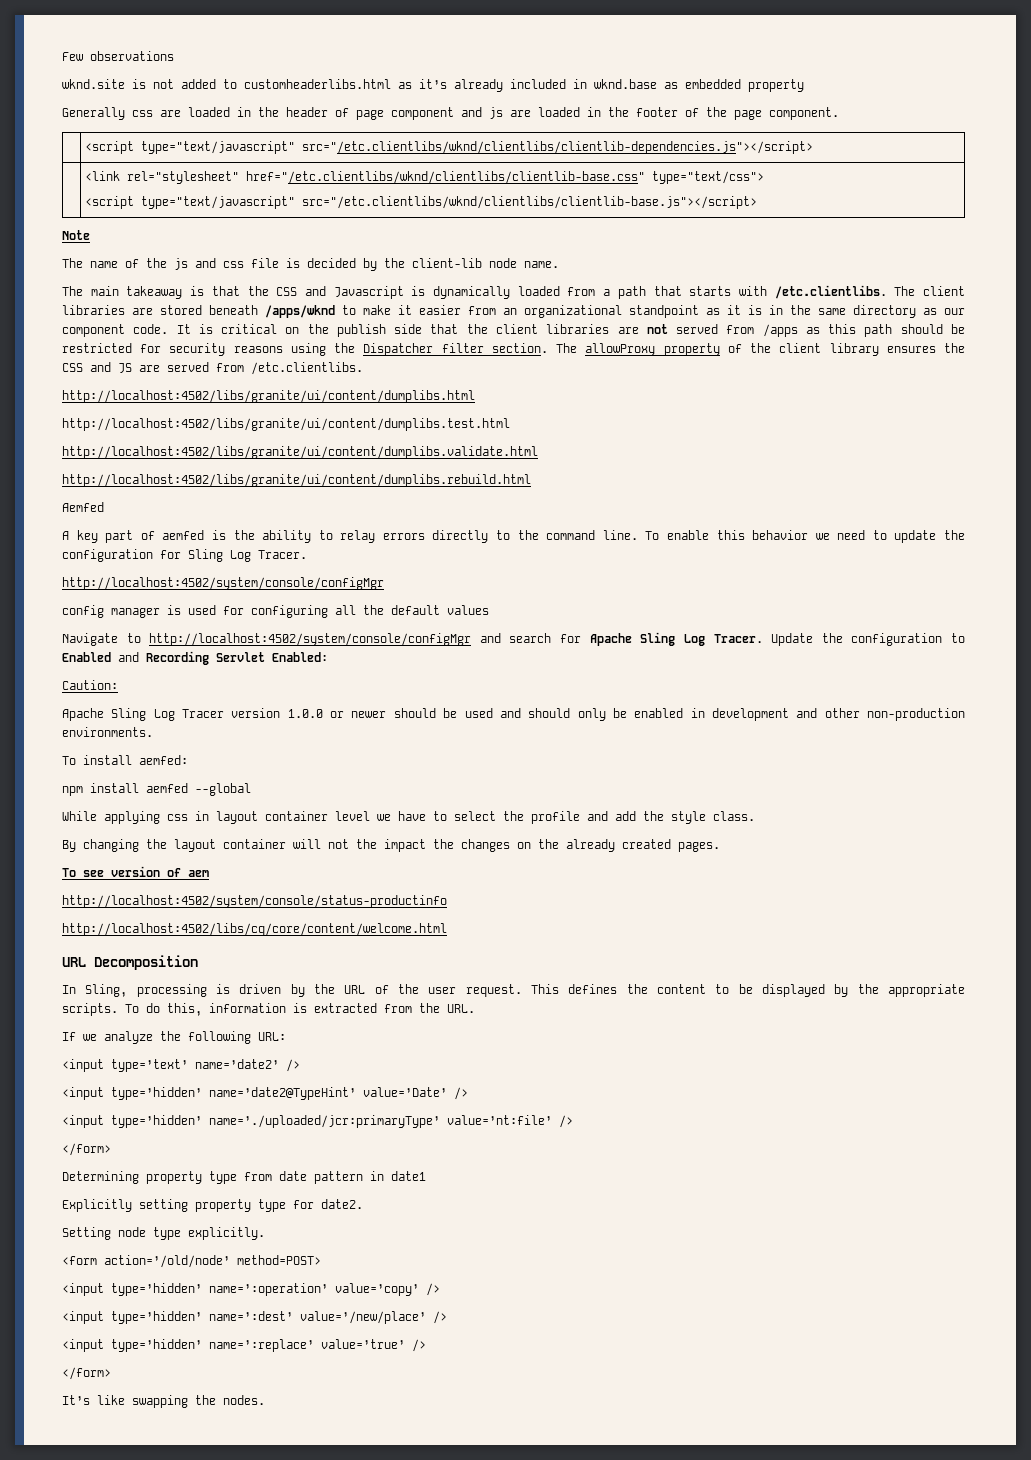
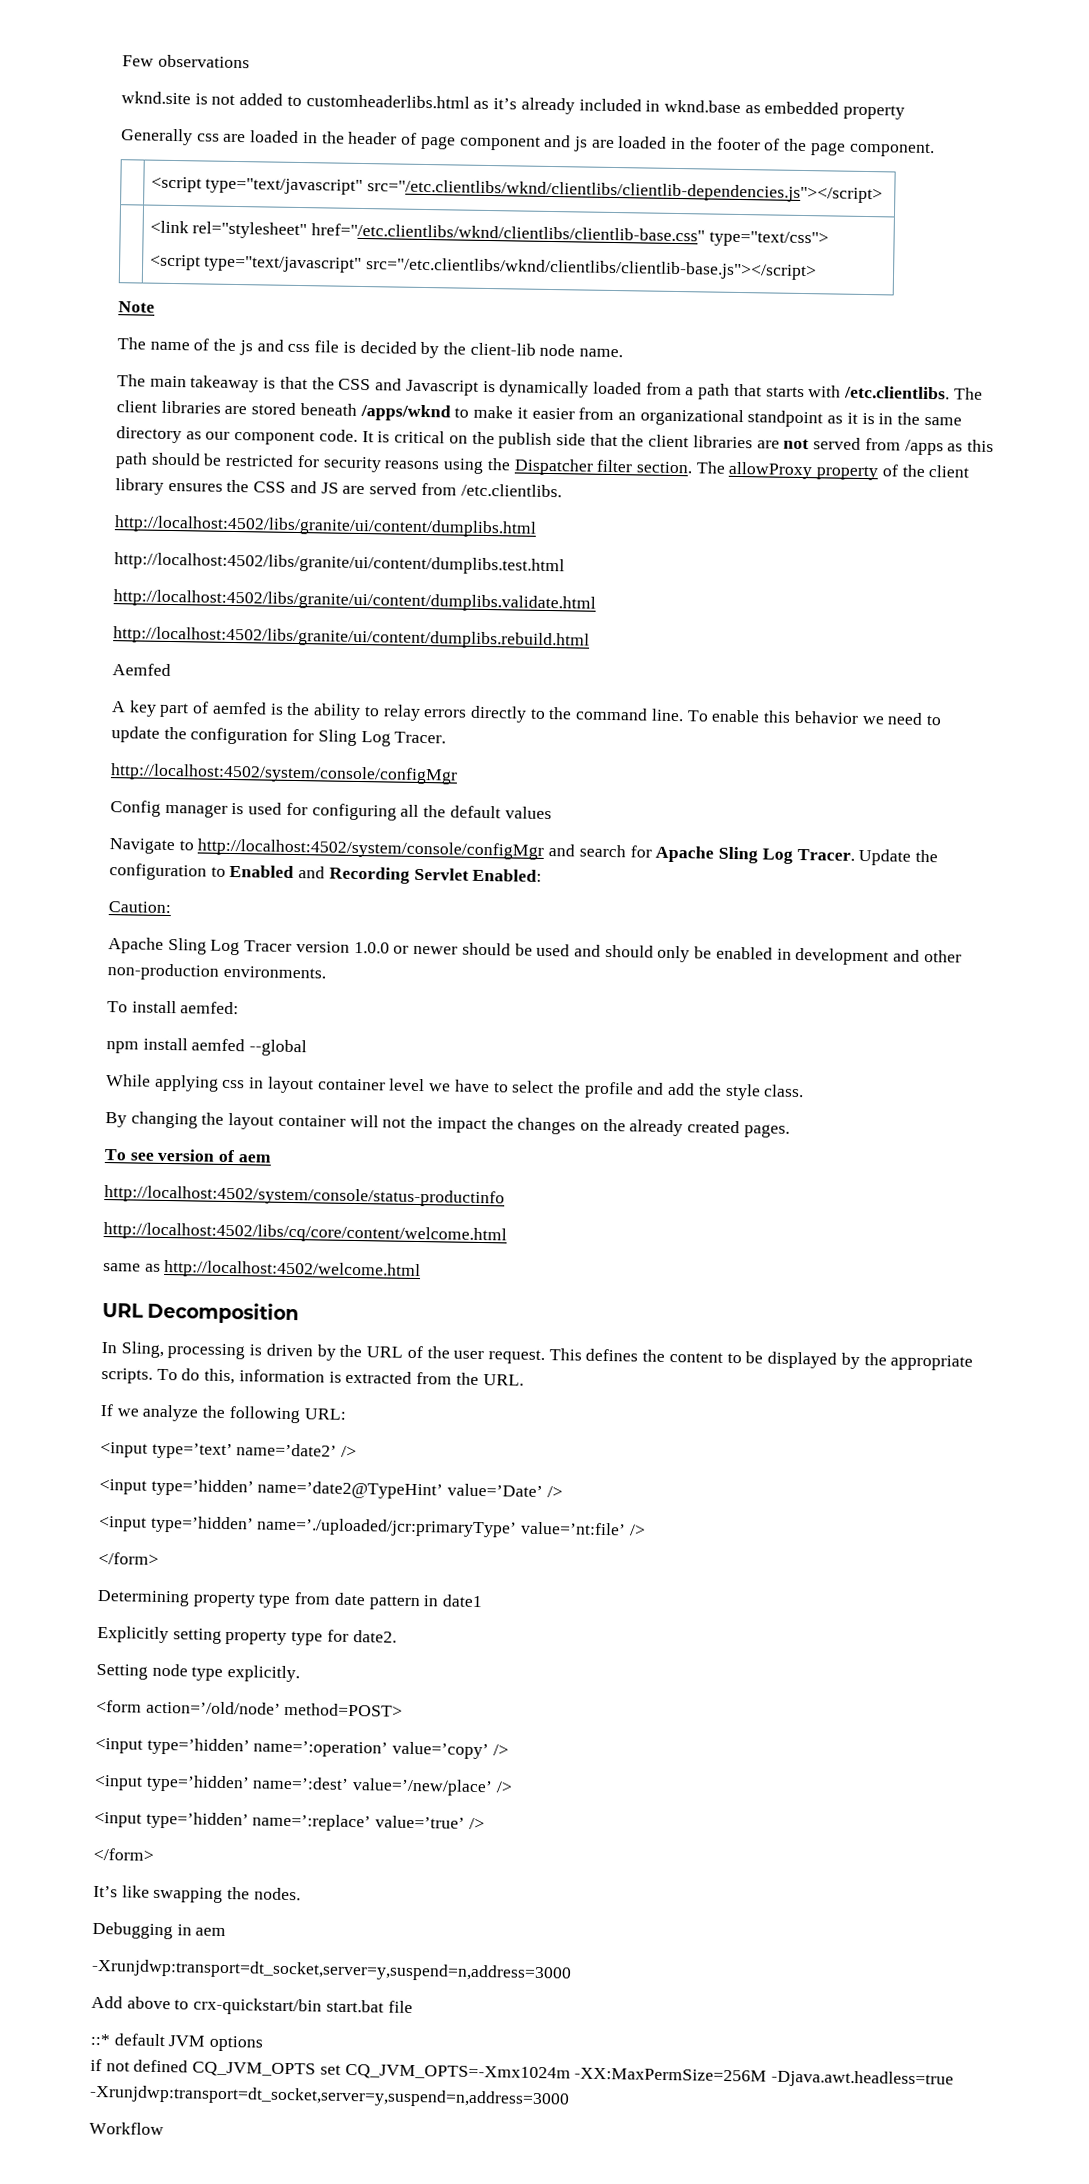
[62,605,104,618] config -> [110,800,161,817] Config
(447, 929) none -> [103,1259,422,1281] // same as http://localhost:4502/welcome.html
(265, 1400) none -> [92,1921,227,1940] [91,1958,572,1983] [91,1995,413,2016] [90,2033,264,2052] [90,2058,955,2089] [89,2084,570,2109] [89,2121,164,2136] // Debugging in aem // -Xrunjdwp:transport=dt_socket,server=y,suspend=n,address=3000 // Add above to crx-quickstart/bin start.bat file // ::* default JVM options // if not defined CQ_JVM_OPTS set CQ_JVM_OPTS=-Xmx1024m -XX:MaxPermSize=256M -Djava.awt.headless=true -Xrunjdwp:transport=dt_socket,server=y,suspend=n,address=3000 // Workflow

